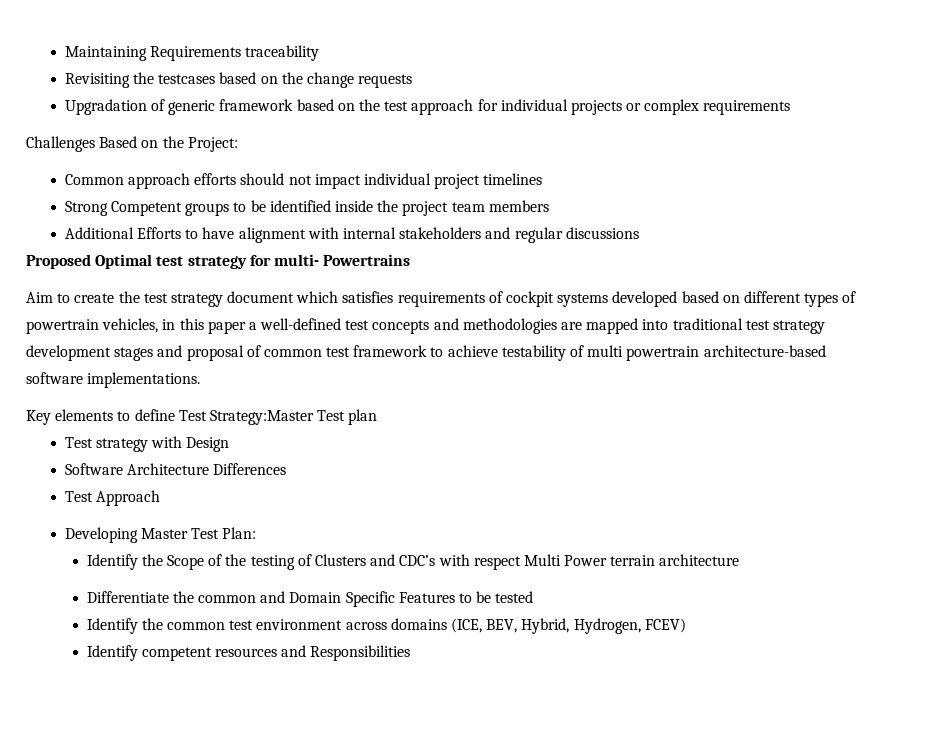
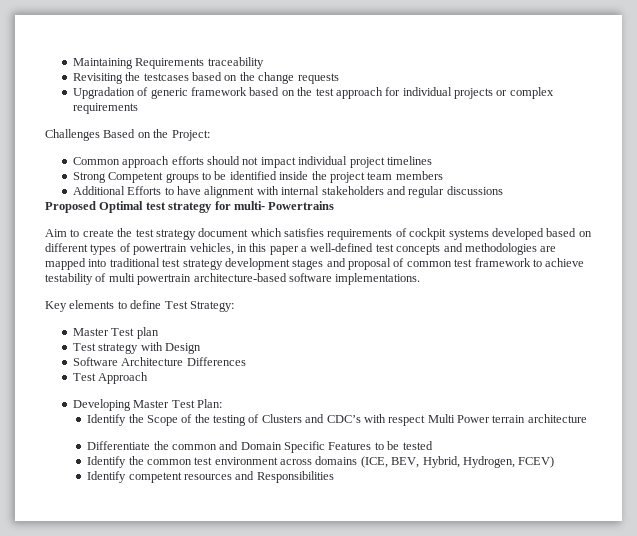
[209,410,314,425] Strategy:Master -> [189,301,234,312] [72,328,109,336] Strategy: // Master

